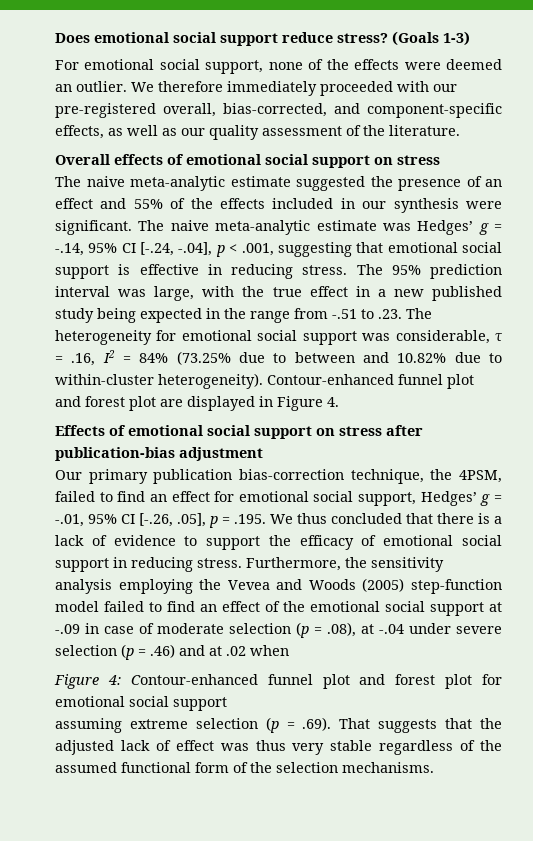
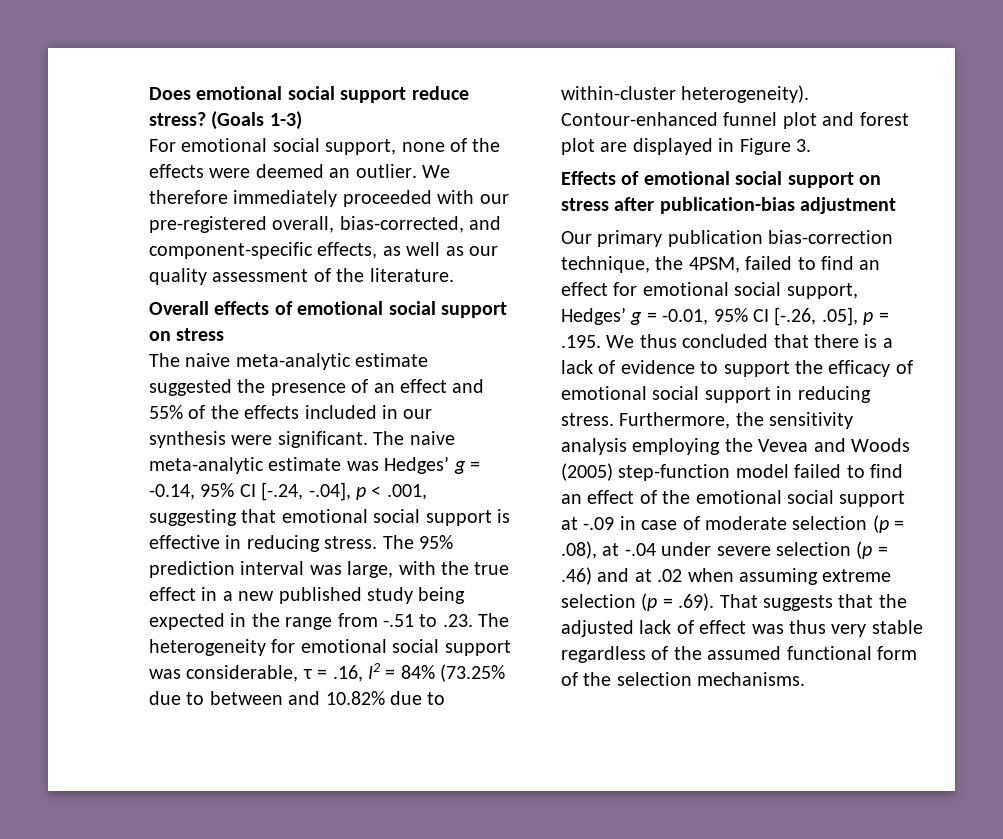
[55,243,84,256] -.14, -> [149,484,195,500] -0.14,
[327,397,339,407] 4. -> [796,139,811,152] 3.
[55,514,84,527] -.01, -> [662,309,709,325] -0.01,
[54,674,502,689] [55,696,227,711] // Figure 4: Contour-enhanced funnel plot and forest plot for emotional social support // -> (734, 575) none

